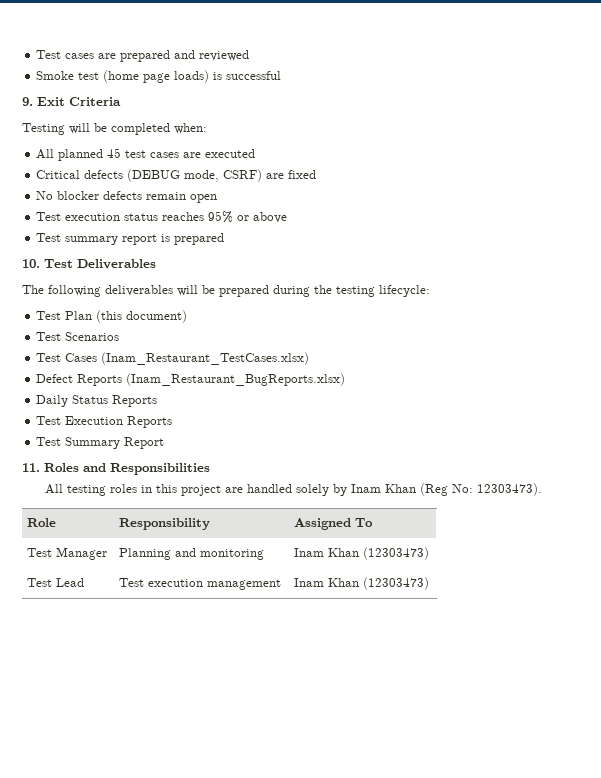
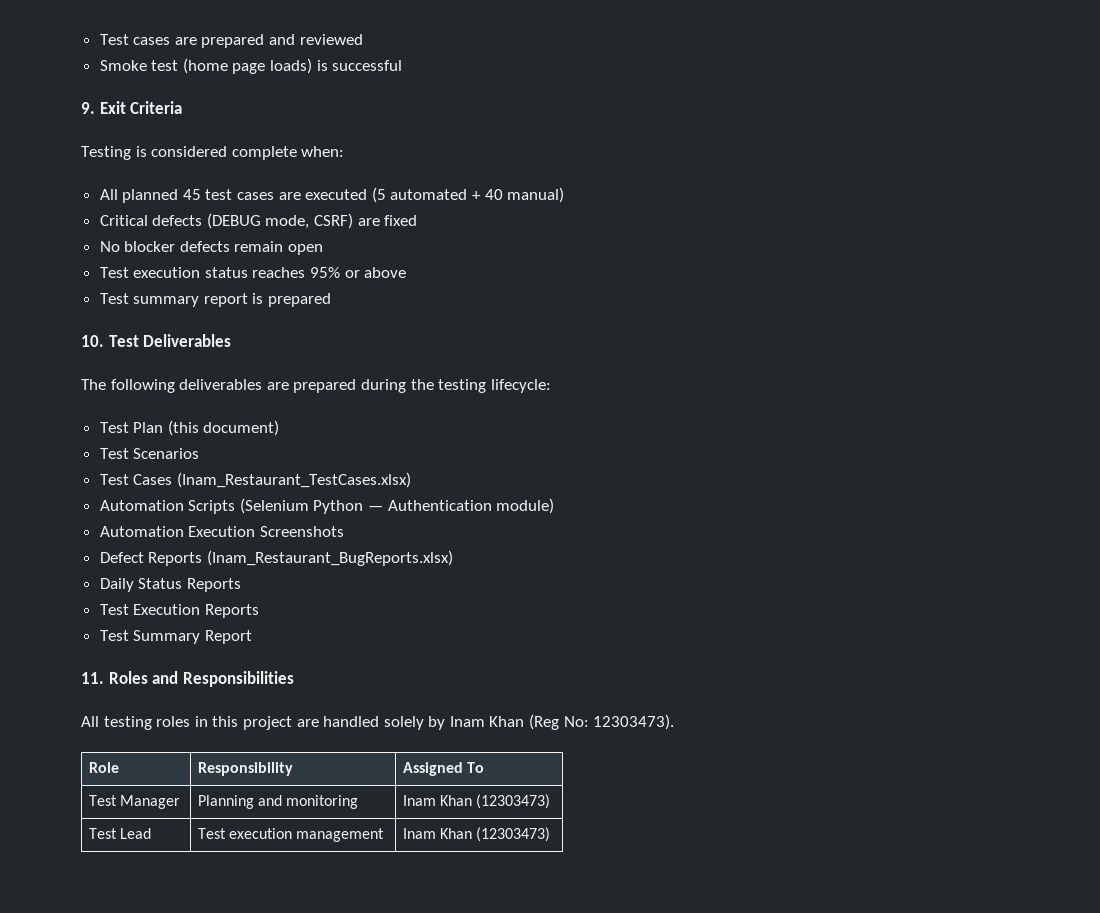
[69,123,170,135] will be completed -> [135,146,297,160] is considered complete
(256, 153) none -> [371,187,565,203] (5 automated + 40 manual)
[177,285,215,296] will be -> [266,382,289,390] are
(310, 358) none -> [99,498,555,514] [99,526,344,537] // Automation Scripts (Selenium Python — Authentication module) // Automation Execution Screenshots

